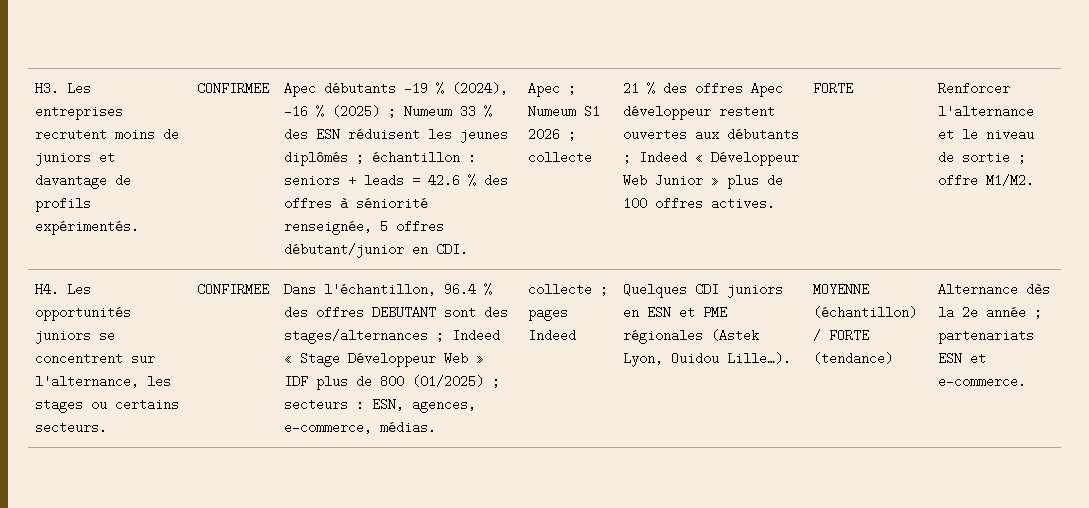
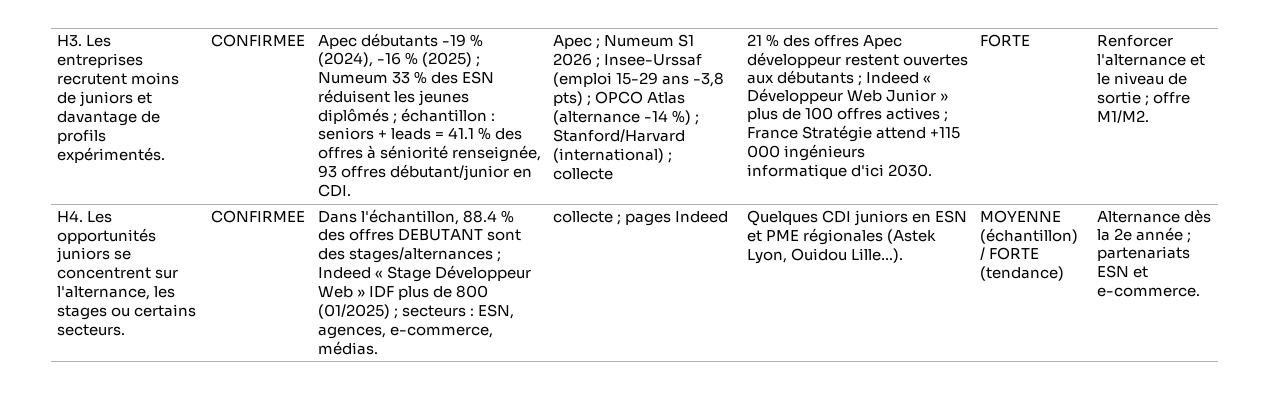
[427,174,460,187] 42.6 -> [448,127,475,139] 41.1
[379,220,388,233] 5 -> [318,165,338,178] 93
(576, 134) none -> [604,54,703,66] [553,72,725,87] [553,91,686,106] [553,110,700,125] [553,129,686,142] [553,148,673,163] Insee-Urssaf (emploi 15-29 ans -3,8 pts) ; OPCO Atlas (alternance -14 %) ; Stanford/Harvard (international) ;
[710,197,775,210] actives. -> [886,107,949,122] [747,125,961,142] [747,144,866,161] [747,164,933,179] actives ; France Stratégie attend +115 000 ingénieurs informatique d'ici 2030.
[443,283,476,296] 96.4 -> [463,210,498,223] 88.4

